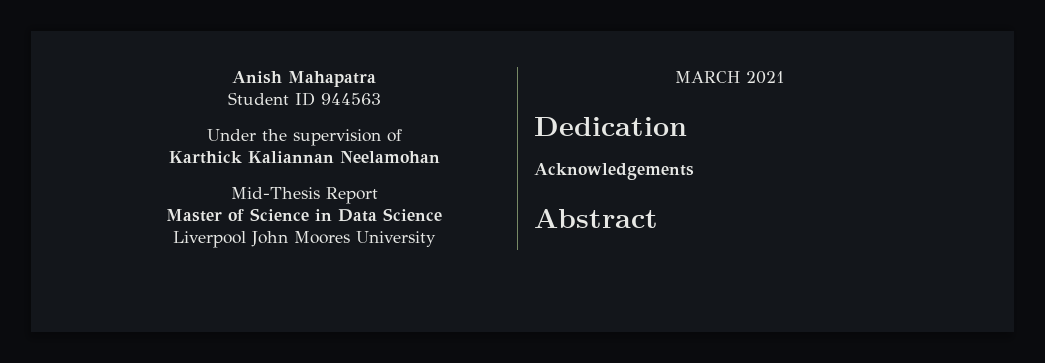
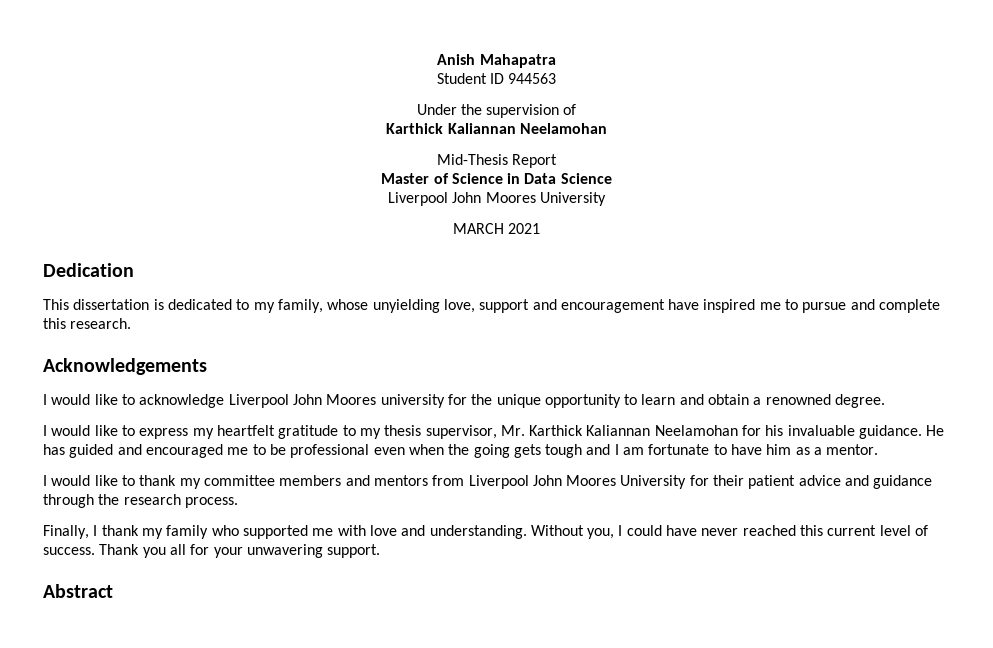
[534,163,694,180] Acknowledgements -> [43,299,941,313] [43,318,132,329] [43,358,207,375] [43,394,886,408] [43,425,945,439] [43,444,879,458] [43,475,933,489] [43,494,238,508] [43,525,929,539] [43,544,381,558] This dissertation is dedicated to my family, whose unyielding love, support and encouragement have inspired me to pursue and complete this research. // Acknowledgements // I would like to acknowledge Liverpool John Moores university for the unique opportunity to learn and obtain a renowned degree. // I would like to express my heartfelt gratitude to my thesis supervisor, Mr. Karthick Kaliannan Neelamohan for his invaluable guidance. He has guided and encouraged me to be professional even when the going gets tough and I am fortunate to have him as a mentor. // I would like to thank my committee members and mentors from Liverpool John Moores University for their patient advice and guidance through the research process. // Finally, I thank my family who supported me with love and understanding. Without you, I could have never reached this current level of success. Thank you all for your unwavering support.

